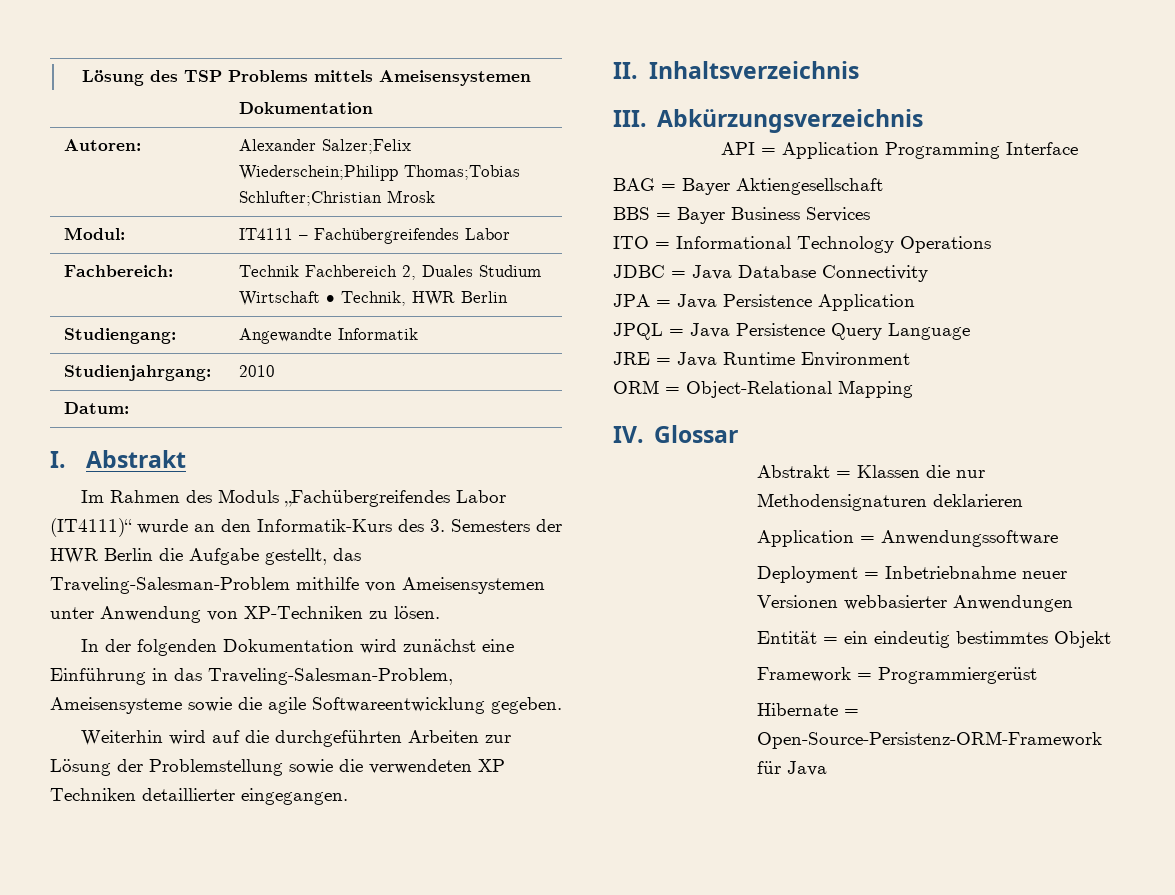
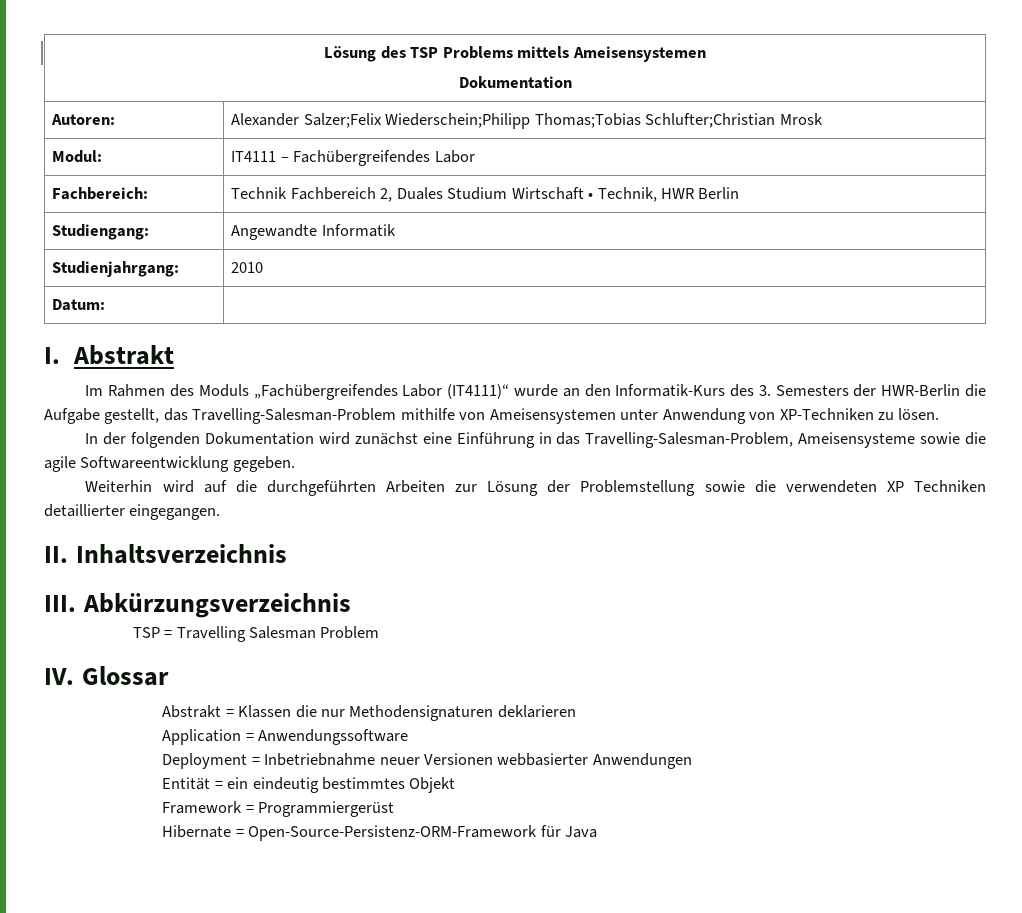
[50,548,153,564] HWR Berlin -> [881,384,961,396] HWR-Berlin
[50,577,290,594] Traveling-Salesman-Problem -> [192,408,397,424] Travelling-Salesman-Problem
[208,668,453,685] Traveling-Salesman-Problem, -> [585,432,794,448] Travelling-Salesman-Problem,
[720,142,1078,159] [613,178,883,195] [613,207,870,224] [613,236,991,253] [613,265,928,282] [613,294,915,311] [613,323,970,340] [613,352,910,367] [613,380,913,398] API = Application Programming Interface // BAG = Bayer Aktiengesellschaft // BBS = Bayer Business Services // ITO = Informational Technology Operations // JDBC = Java Database Connectivity // JPA = Java Persistence Application // JPQL = Java Persistence Query Language // JRE = Java Runtime Environment // ORM = Object-Relational Mapping -> [132,626,380,642] TSP = Travelling Salesman Problem

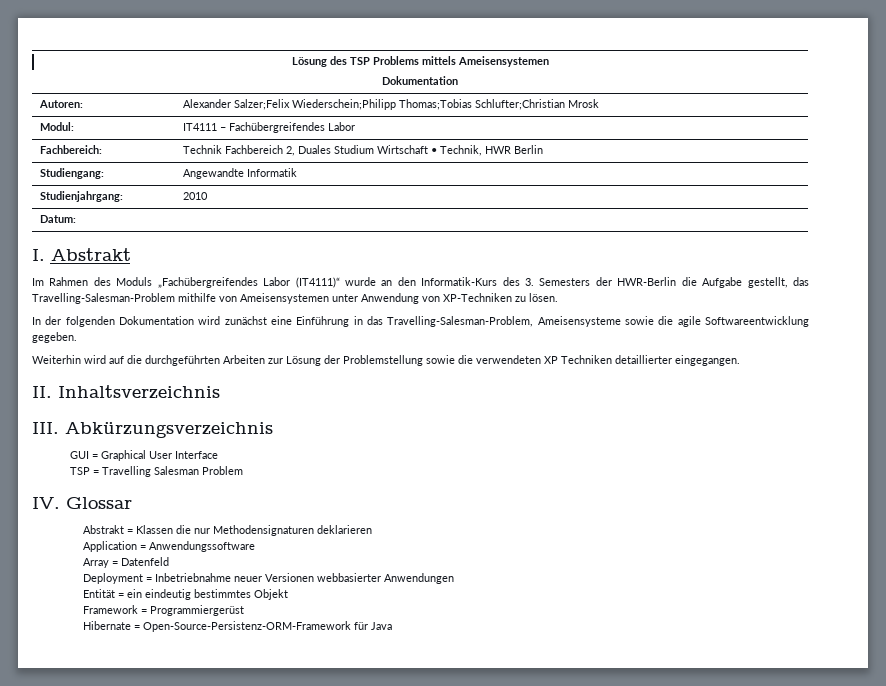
(352, 605) none -> [70,450,219,461] // GUI = Graphical User Interface
(409, 737) none -> [83,557,170,568] // Array = Datenfeld

